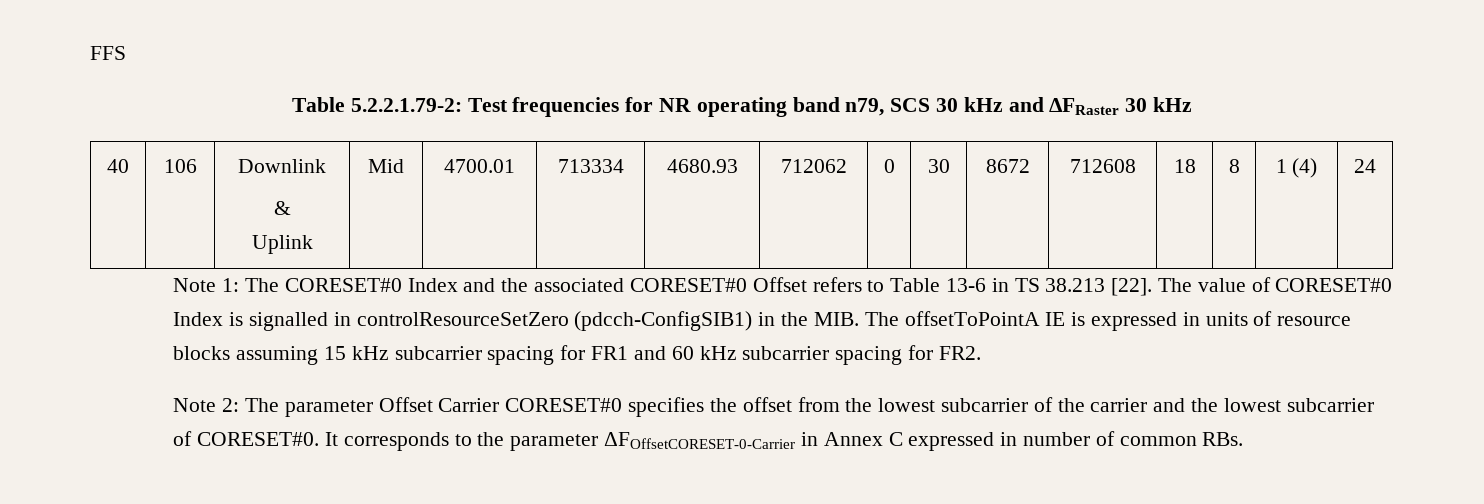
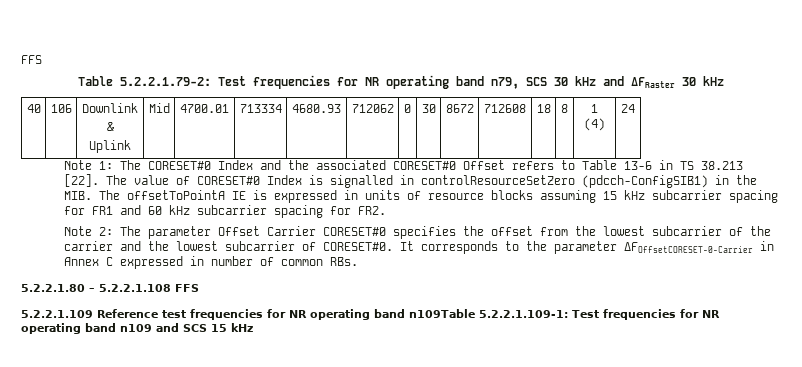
(1244, 439) none -> [21,284,199,292] [21,309,720,320] [21,323,253,334] // 5.2.2.1.80 – 5.2.2.1.108 FFS // 5.2.2.1.109 Reference test frequencies for NR operating band n109Table 5.2.2.1.109-1: Test frequencies for NR operating band n109 and SCS 15 kHz

